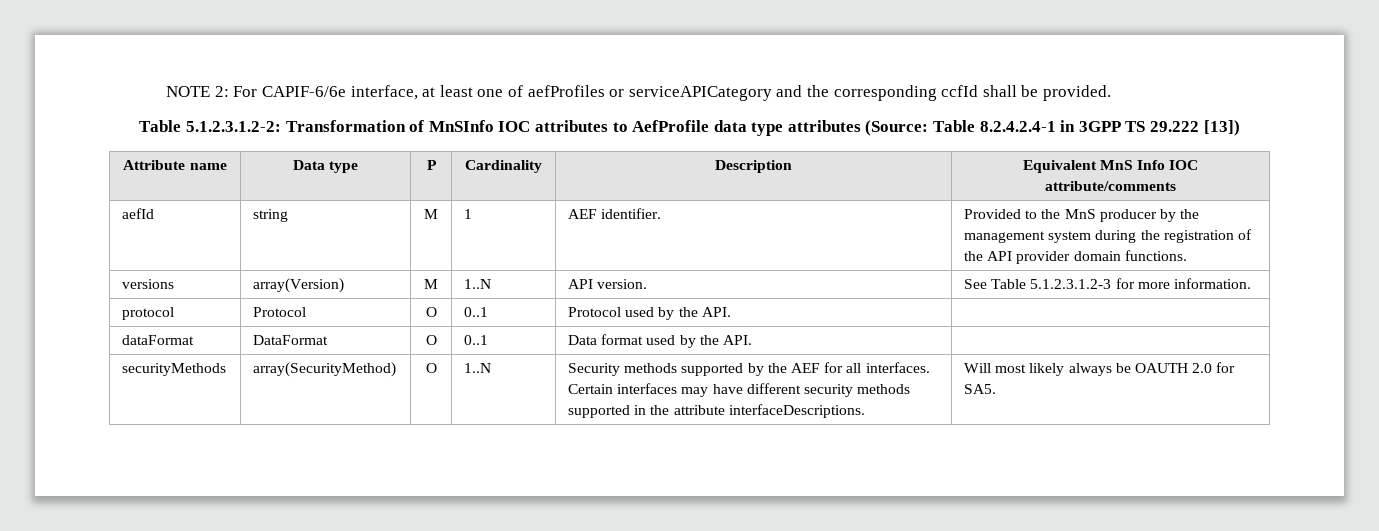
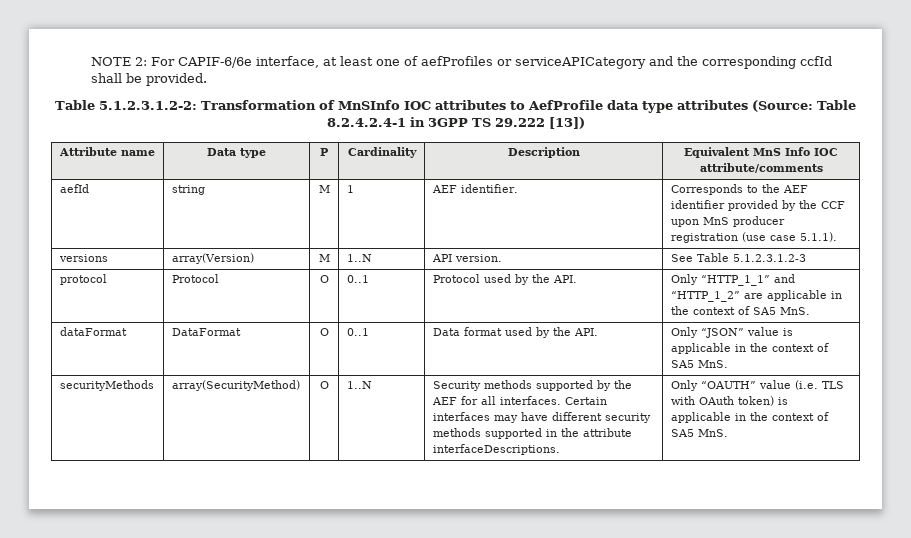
[964,209,1022,219] Provided -> [670,184,743,195] Corresponds
[1064,209,1200,222] [964,229,1252,243] [964,250,1187,264] MnS producer by the management system during the registration of the API provider domain functions. -> [782,185,808,193] [670,200,845,211] [670,216,785,227] [670,232,837,243] AEF identifier provided by the CCF upon MnS producer registration (use case 5.1.1).
[1115,278,1251,289] for more information. -> (806, 258) none
(731, 312) none -> [670,274,795,286] [670,290,842,302] [670,306,810,315] Only “HTTP_1_1” and “HTTP_1_2” are applicable in the context of SA5 MnS.
(752, 340) none -> [670,327,793,338] [670,343,829,354] [670,360,728,368] Only “JSON” value is applicable in the context of SA5 MnS.
[964,362,1236,376] [964,384,997,394] Will most likely always be OAUTH 2.0 for SA5. -> [670,380,844,391] [670,396,788,406] [670,412,829,423] [670,429,728,437] Only “OAUTH” value (i.e. TLS with OAuth token) is applicable in the context of SA5 MnS.

